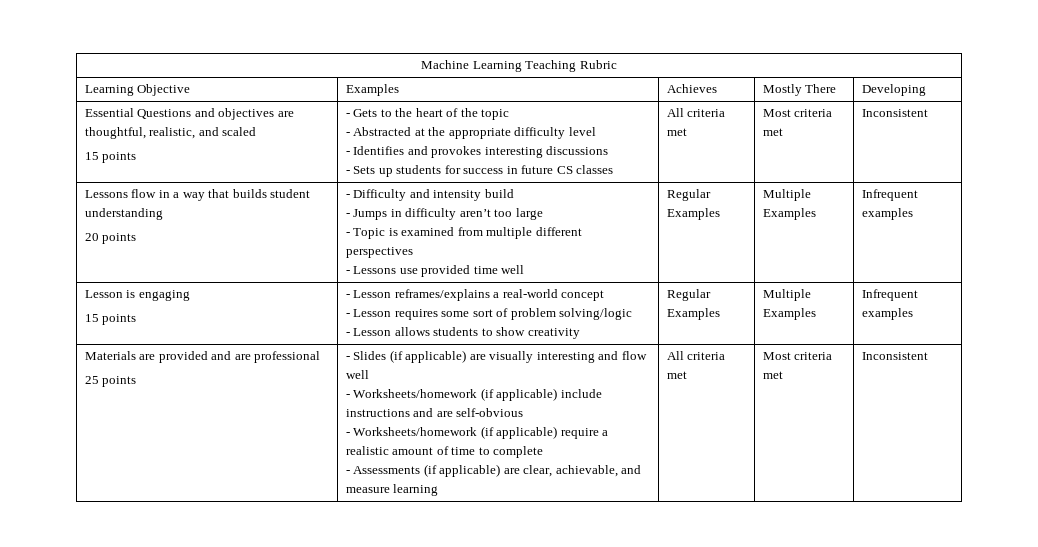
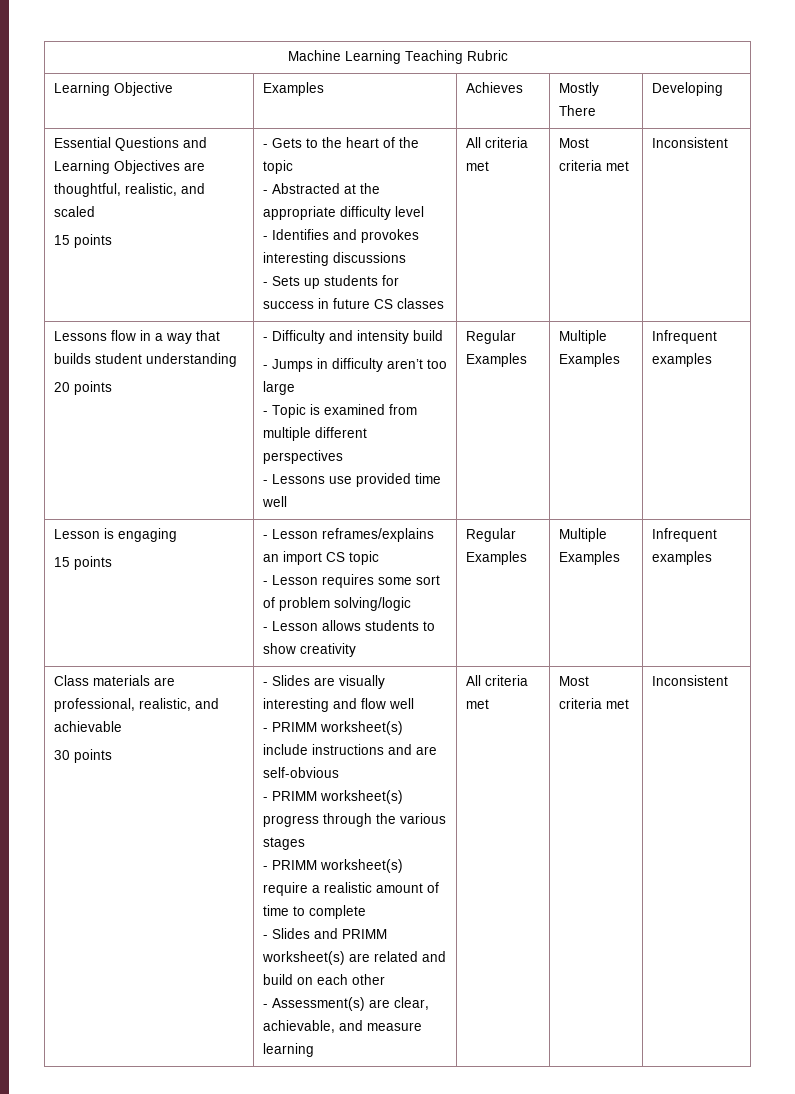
[218,108,275,120] objectives -> [53,160,180,174] Learning Objectives
[493,289,605,301] a real-world concept -> [262,551,379,565] an import CS topic
[84,351,321,363] [84,376,99,384] Materials are provided and are professional // 25 -> [53,675,175,686] [53,698,219,712] [53,721,122,732] [53,750,70,760] Class materials are professional, realistic, and achievable // 30
[389,350,467,363] (if applicable) -> (310, 680) none
[353,388,558,401] Worksheets/homework (if applicable) -> [271,721,403,735] PRIMM worksheet(s)
[353,426,558,439] Worksheets/homework (if applicable) -> [271,790,403,804] [262,813,446,827] [262,837,305,850] [262,859,403,873] PRIMM worksheet(s) progress through the various stages // - PRIMM worksheet(s)
[353,464,501,477] Assessments (if applicable) -> [271,928,387,939] [261,951,446,965] [262,974,385,985] [262,997,365,1011] Slides and PRIMM worksheet(s) are related and build on each other // - Assessment(s)

